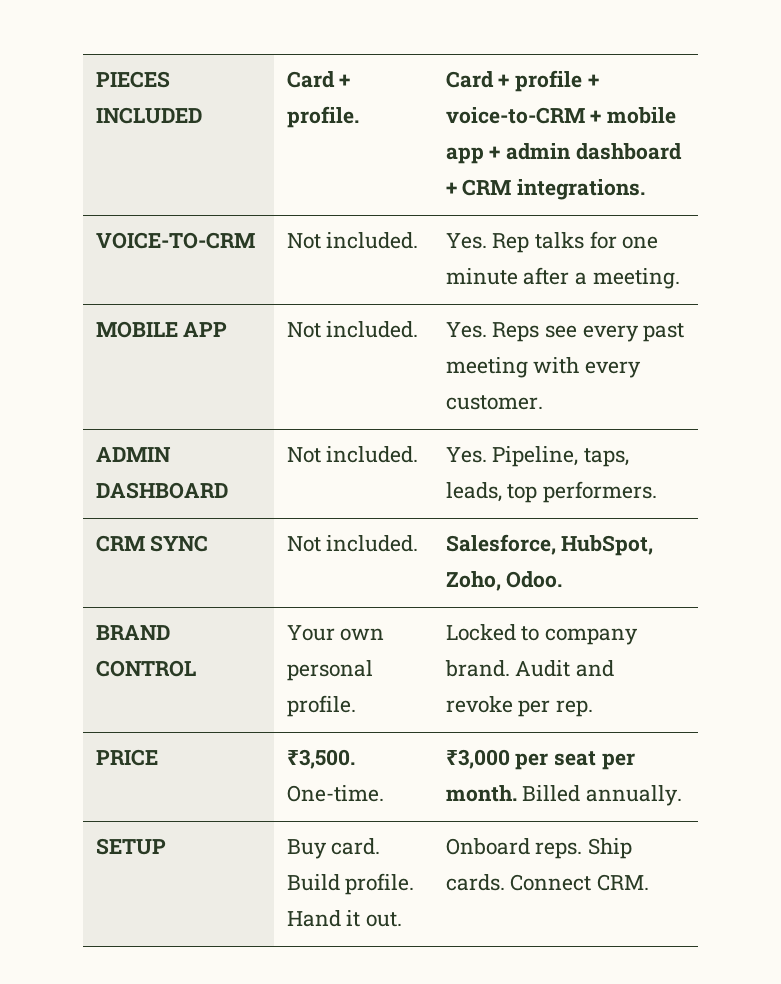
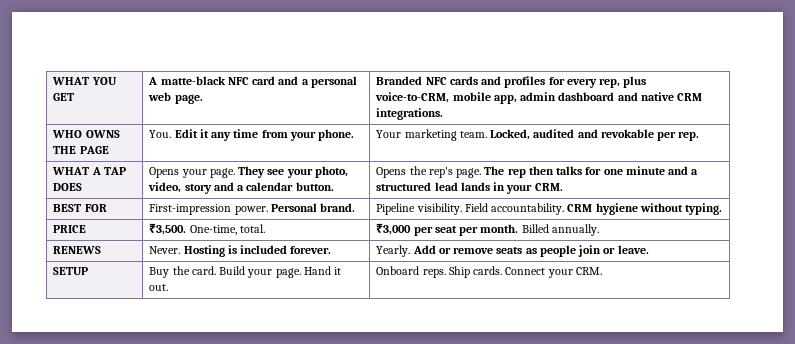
[95,71,170,88] [95,107,202,124] [286,71,351,88] [286,106,359,128] [445,70,599,92] [445,107,676,124] [445,143,682,164] [445,179,645,200] [95,232,255,249] [286,232,419,249] [445,231,659,253] [445,267,680,289] [95,321,228,338] [286,321,419,338] [445,322,685,342] [445,357,641,378] [445,395,543,410] [95,447,171,462] [95,482,228,499] [286,446,419,463] [445,446,629,467] [445,481,657,503] [95,535,209,552] [286,535,419,552] [445,534,654,556] [445,571,563,591] [95,625,170,640] [95,660,196,677] [286,625,385,641] [286,660,373,681] [286,695,356,717] [445,624,638,645] [444,660,614,677] [445,696,593,717] PIECES INCLUDED | Card + profile. | Card + profile + voice-to-CRM + mobile app + admin dashboard + CRM integrations. // VOICE-TO-CRM | Not included. | Yes. Rep talks for one minute after a meeting. // MOBILE APP | Not included. | Yes. Reps see every past meeting with every customer. // ADMIN DASHBOARD | Not included. | Yes. Pipeline, taps, leads, top performers. // CRM SYNC | Not included. | Salesforce, HubSpot, Zoho, Odoo. // BRAND CONTROL | Your own personal profile. | Locked to company brand. Audit and revoke per rep. -> [52,77,117,85] [53,93,75,101] [148,76,357,88] [148,92,203,104] [376,76,647,88] [375,92,703,104] [376,108,444,120] [52,130,120,138] [53,146,109,154] [149,129,355,141] [376,129,700,141] [52,167,126,175] [53,183,83,191] [149,166,348,178] [148,182,334,194] [376,166,699,178] [376,182,563,194] [53,204,107,212] [149,203,356,215] [376,203,723,215] WHAT YOU GET | A matte-black NFC card and a personal web page. | Branded NFC cards and profiles for every rep, plus voice-to-CRM, mobile app, admin dashboard and native CRM integrations. // WHO OWNS THE PAGE | You. Edit it any time from your phone. | Your marketing team. Locked, audited and revokable per rep. // WHAT A TAP DOES | Opens your page. They see your photo, video, story and a calendar button. | Opens the rep's page. The rep then talks for one minute and a structured lead lands in your CRM. // BEST FOR | First-impression power. Personal brand. | Pipeline visibility. Field accountability. CRM hygiene without typing.
[286,785,384,802] One-time. -> [189,224,265,235] One-time, total.
(682, 795) none -> [53,246,102,254] [149,245,332,257] [376,245,649,257] // RENEWS | Never. Hosting is included forever. | Yearly. Add or remove seats as people join or leave.
(327, 849) none -> [172,266,190,275] the
[345,873,415,895] profile. -> [247,268,301,278] your page.
(592, 882) none -> [547,269,573,278] your

